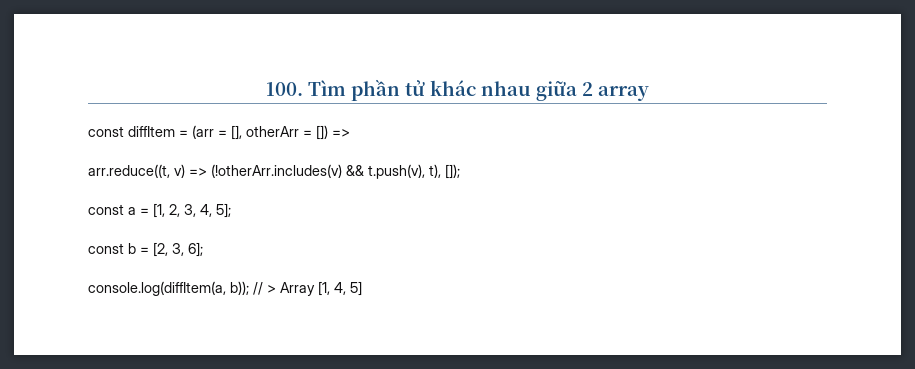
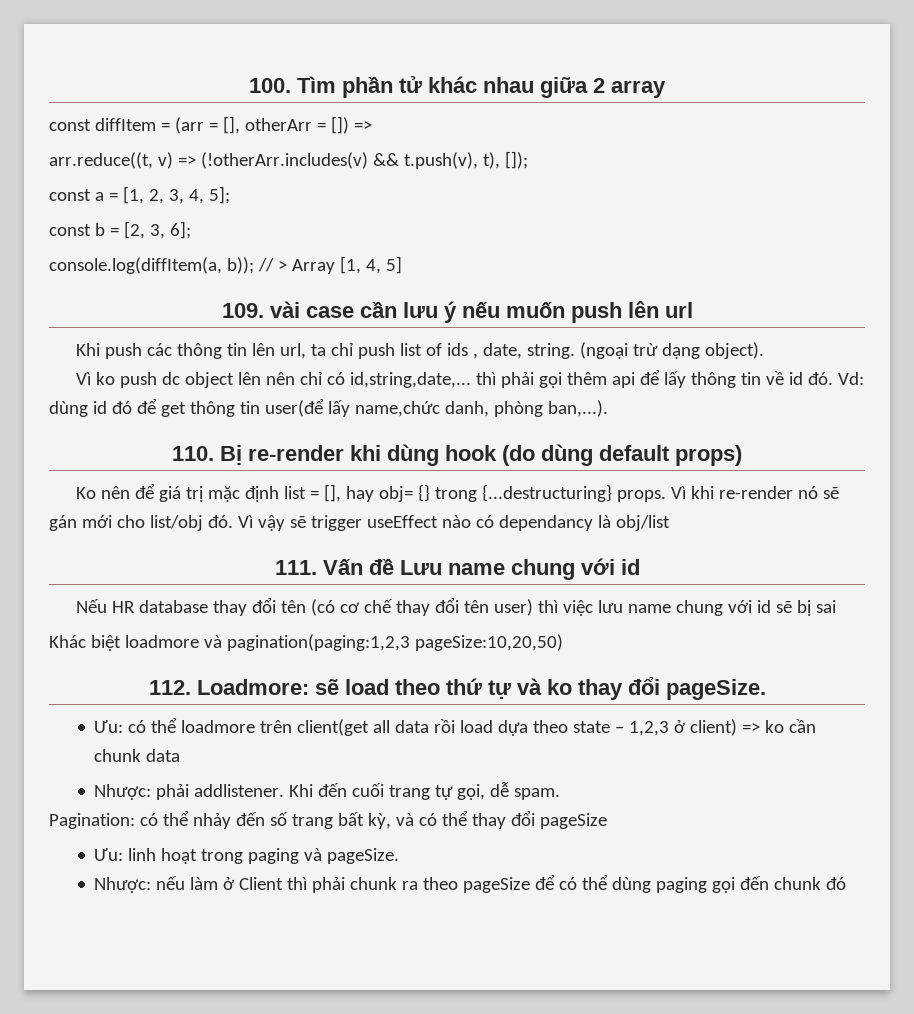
(362, 288) none -> [221,301,693,323] [75,342,764,359] [75,369,864,388] [49,398,608,417] [172,444,742,466] [75,483,839,502] [49,515,670,531] [274,558,640,580] [75,597,836,616] [49,634,563,651] [148,677,766,700] [94,717,817,736] [94,749,181,762] [94,782,561,800] [49,810,607,829] [94,848,400,864] [94,874,847,893] // 109. vài case cần lưu ý nếu muốn push lên url // Khi push các thông tin lên url, ta chỉ push list of ids , date, string. (ngoại trừ dạng object). // Vì ko push dc object lên nên chỉ có id,string,date,... thì phải gọi thêm api để lấy thông tin về id đó. Vd: dùng id đó để get thông tin user(để lấy name,chức danh, phòng ban,...). // 110. Bị re-render khi dùng hook (do dùng default props) // Ko nên để giá trị mặc định list = [], hay obj= {} trong {...destructuring} props. Vì khi re-render nó sẽ gán mới cho list/obj đó. Vì vậy sẽ trigger useEffect nào có dependancy là obj/list // 111. Vấn đề Lưu name chung với id // Nếu HR database thay đổi tên (có cơ chế thay đổi tên user) thì việc lưu name chung với id sẽ bị sai // Khác biệt loadmore và pagination(paging:1,2,3 pageSize:10,20,50) // 112. Loadmore: sẽ load theo thứ tự và ko thay đổi pageSize. // Ưu: có thể loadmore trên client(get all data rồi load dựa theo state – 1,2,3 ở client) => ko cần chunk data // Nhược: phải addlistener. Khi đến cuối trang tự gọi, dễ spam. // Pagination: có thể nhảy đến số trang bất kỳ, và có thể thay đổi pageSize // Ưu: linh hoạt trong paging và pageSize. // Nhược: nếu làm ở Client thì phải chunk ra theo pageSize để có thể dùng paging gọi đến chunk đó

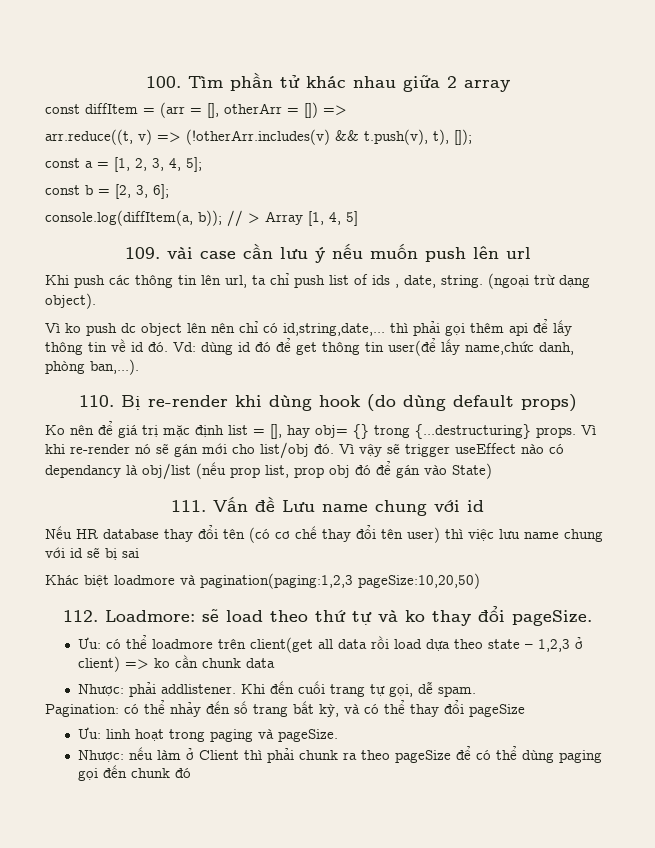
(670, 523) none -> [196,461,492,479] (nếu prop list, prop obj đó để gán vào State)

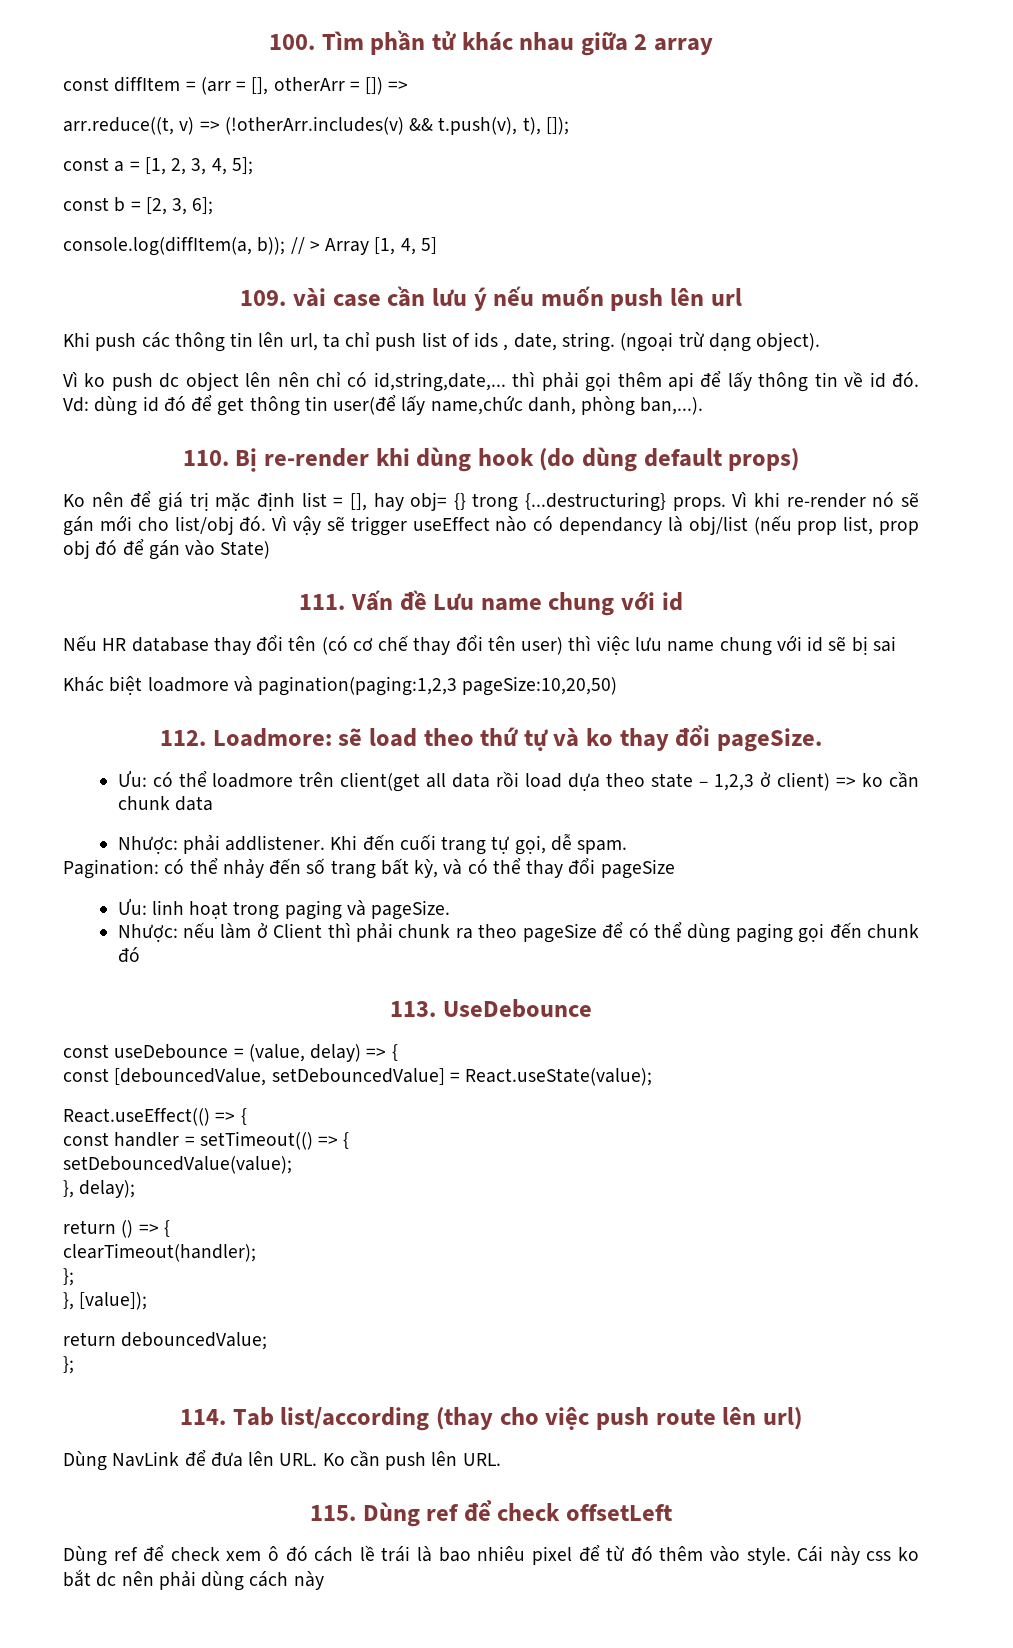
(192, 773) none -> [390,999,592,1018] [63,1044,398,1062] [63,1068,653,1086] [63,1108,247,1126] [63,1131,350,1150] [63,1156,292,1174] [63,1180,136,1198] [63,1220,170,1238] [63,1243,256,1262] [63,1268,74,1286] [63,1292,148,1310] [63,1332,268,1350] [63,1356,74,1374] [180,1407,802,1431] [63,1450,501,1471] [309,1500,673,1527] [63,1545,919,1566] [63,1569,324,1591] // 113. UseDebounce // const useDebounce = (value, delay) => { // const [debouncedValue, setDebouncedValue] = React.useState(value); // React.useEffect(() => { // const handler = setTimeout(() => { // setDebouncedValue(value); // }, delay); // return () => { // clearTimeout(handler); // }; // }, [value]); // return debouncedValue; // }; // 114. Tab list/according (thay cho việc push route lên url) // Dùng NavLink để đưa lên URL. Ko cần push lên URL. // 115. Dùng ref để check offsetLeft // Dùng ref để check xem ô đó cách lề trái là bao nhiêu pixel để từ đó thêm vào style. Cái này css ko bắt dc nên phải dùng cách này

